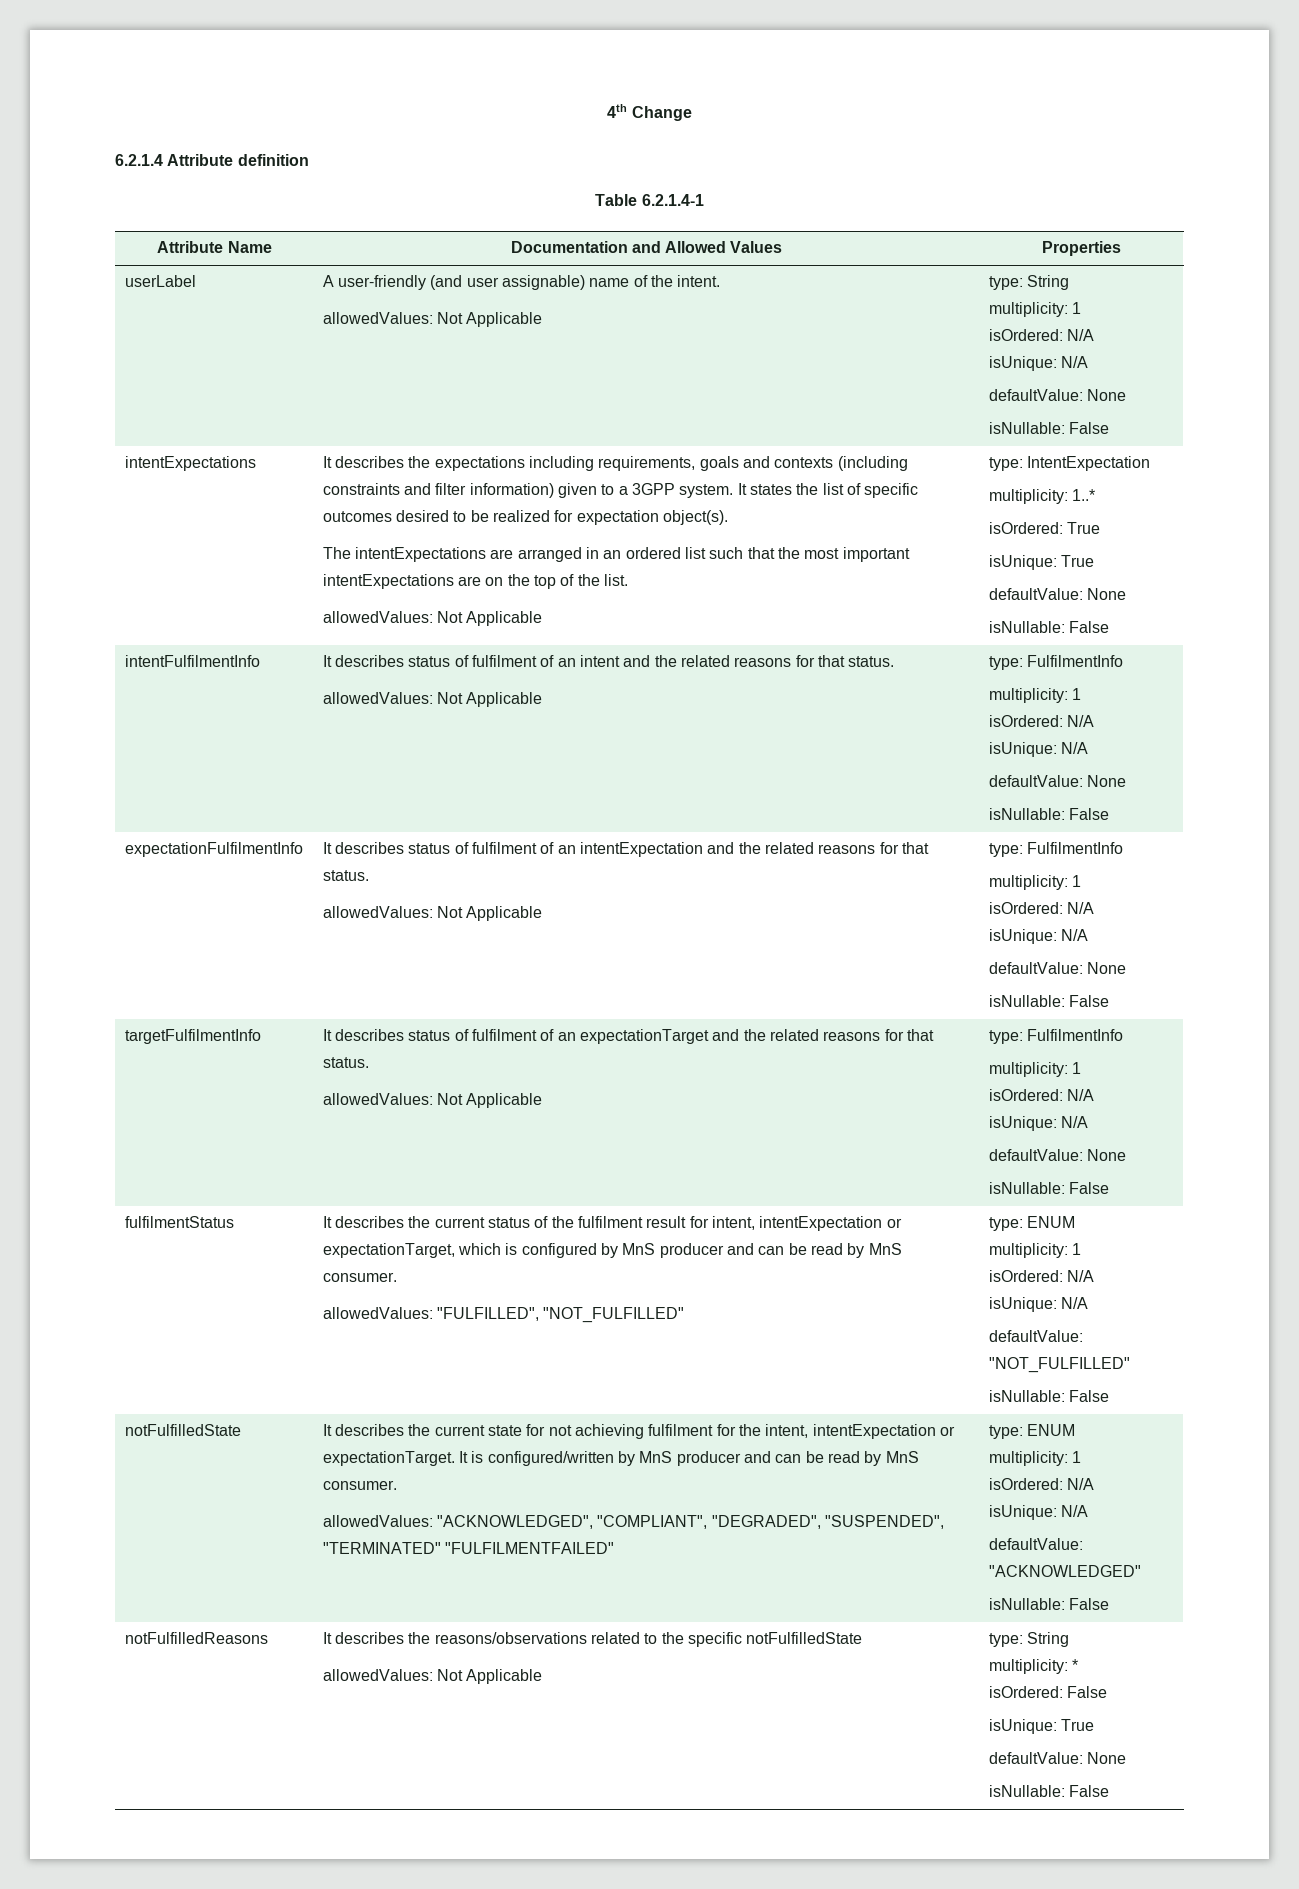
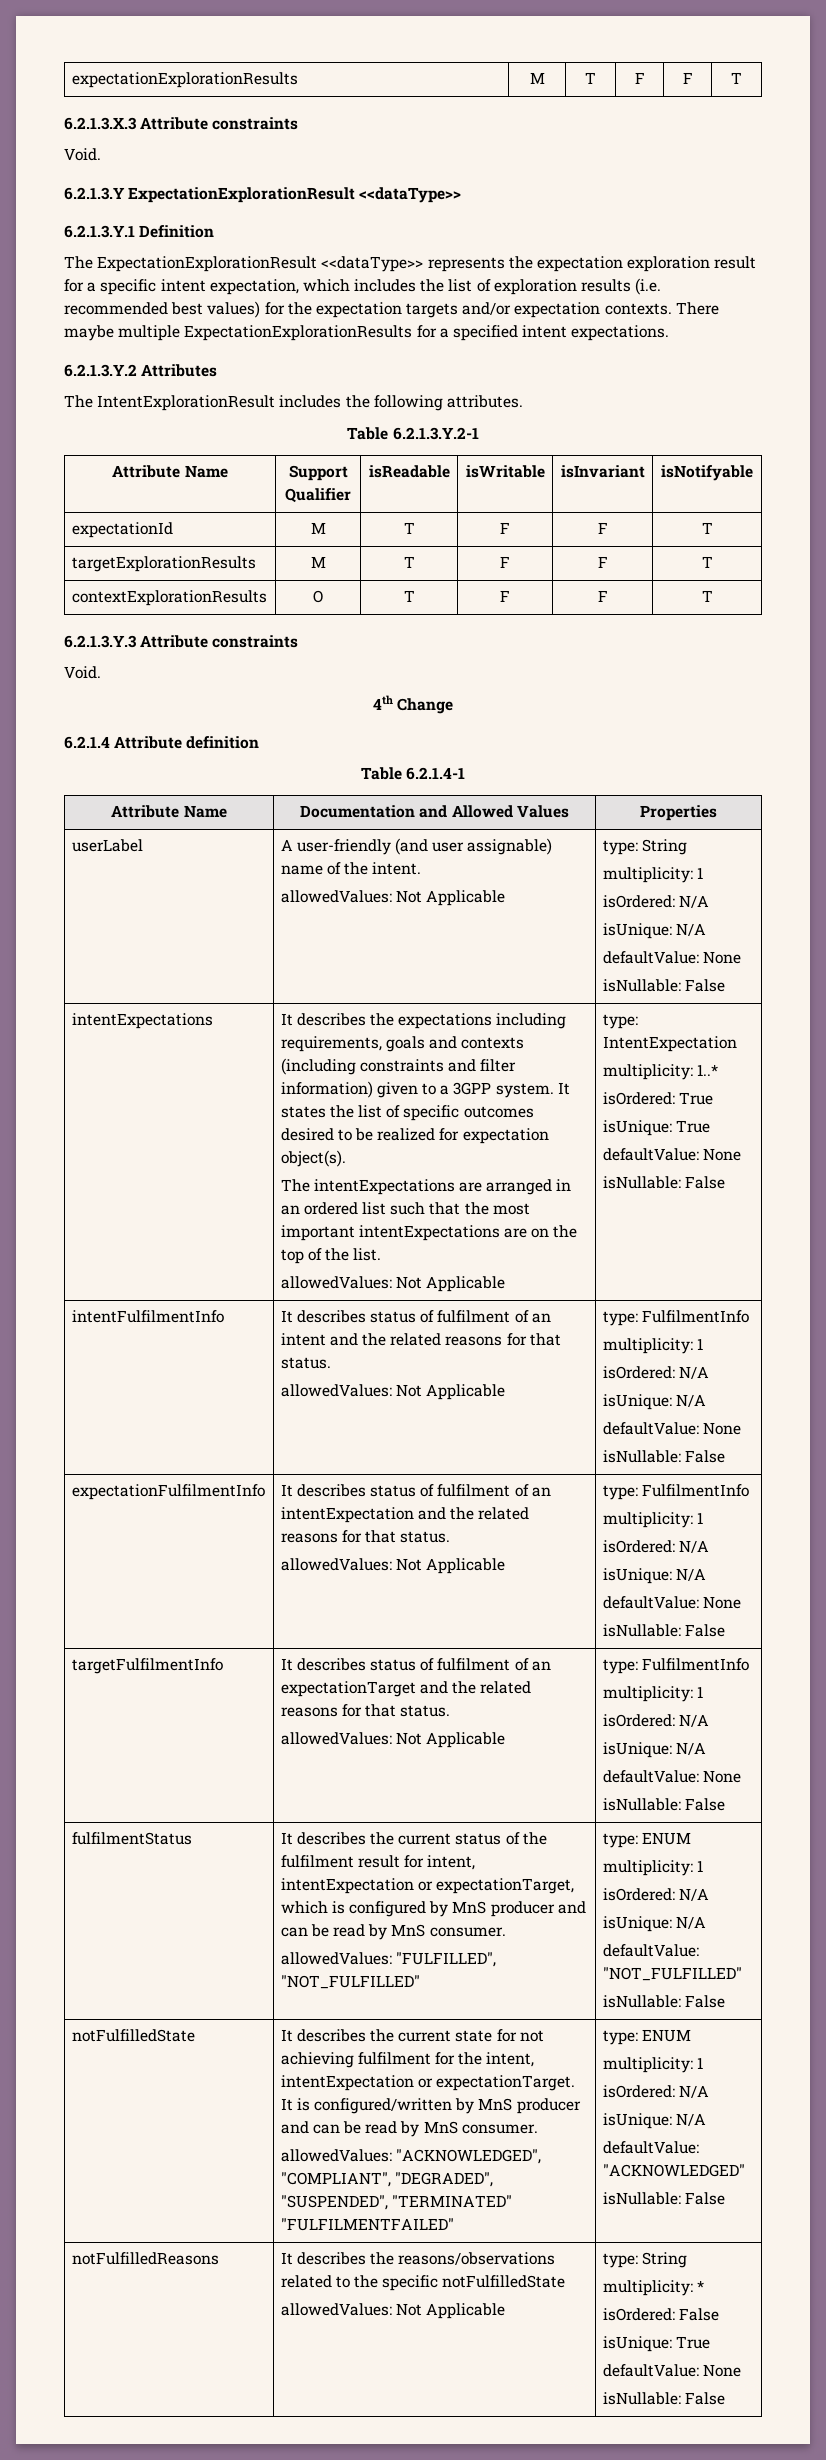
(607, 111) none -> [71,72,298,88] [529,72,545,84] [585,72,596,84] [634,72,645,84] [682,72,693,84] [731,72,742,84] [64,117,299,130] [64,148,101,161] [64,187,462,203] [64,225,215,238] [64,256,757,272] [64,278,662,295] [64,301,719,318] [64,325,670,341] [64,364,218,377] [64,395,523,411] [347,427,479,440] [112,465,228,478] [288,465,348,481] [285,488,351,503] [368,465,450,478] [465,465,545,478] [560,465,645,478] [661,465,753,481] [71,522,173,538] [310,522,326,534] [403,522,415,534] [500,522,510,534] [597,522,608,534] [701,522,713,534] [71,556,256,572] [310,556,326,568] [403,556,415,568] [500,556,510,568] [597,556,608,568] [701,556,713,568] [71,590,267,606] [313,590,323,603] [403,590,415,602] [500,590,510,602] [597,590,608,602] [701,590,713,602] [64,635,299,648] [64,666,101,679] expectationExplorationResults | M | T | F | F | T // 6.2.1.3.X.3 Attribute constraints // Void. // 6.2.1.3.Y ExpectationExplorationResult <<dataType>> // 6.2.1.3.Y.1 Definition // The ExpectationExplorationResult <<dataType>> represents the expectation exploration result for a specific intent expectation, which includes the list of exploration results (i.e. recommended best values) for the expectation targets and/or expectation contexts. There maybe multiple ExpectationExplorationResults for a specified intent expectations. // 6.2.1.3.Y.2 Attributes // The IntentExplorationResult includes the following attributes. // Table 6.2.1.3.Y.2-1 // Attribute Name | Support Qualifier | isReadable | isWritable | isInvariant | isNotifyable // expectationId | M | T | F | F | T // targetExplorationResults | M | T | F | F | T // contextExplorationResults | O | T | F | F | T // 6.2.1.3.Y.3 Attribute constraints // Void. //

